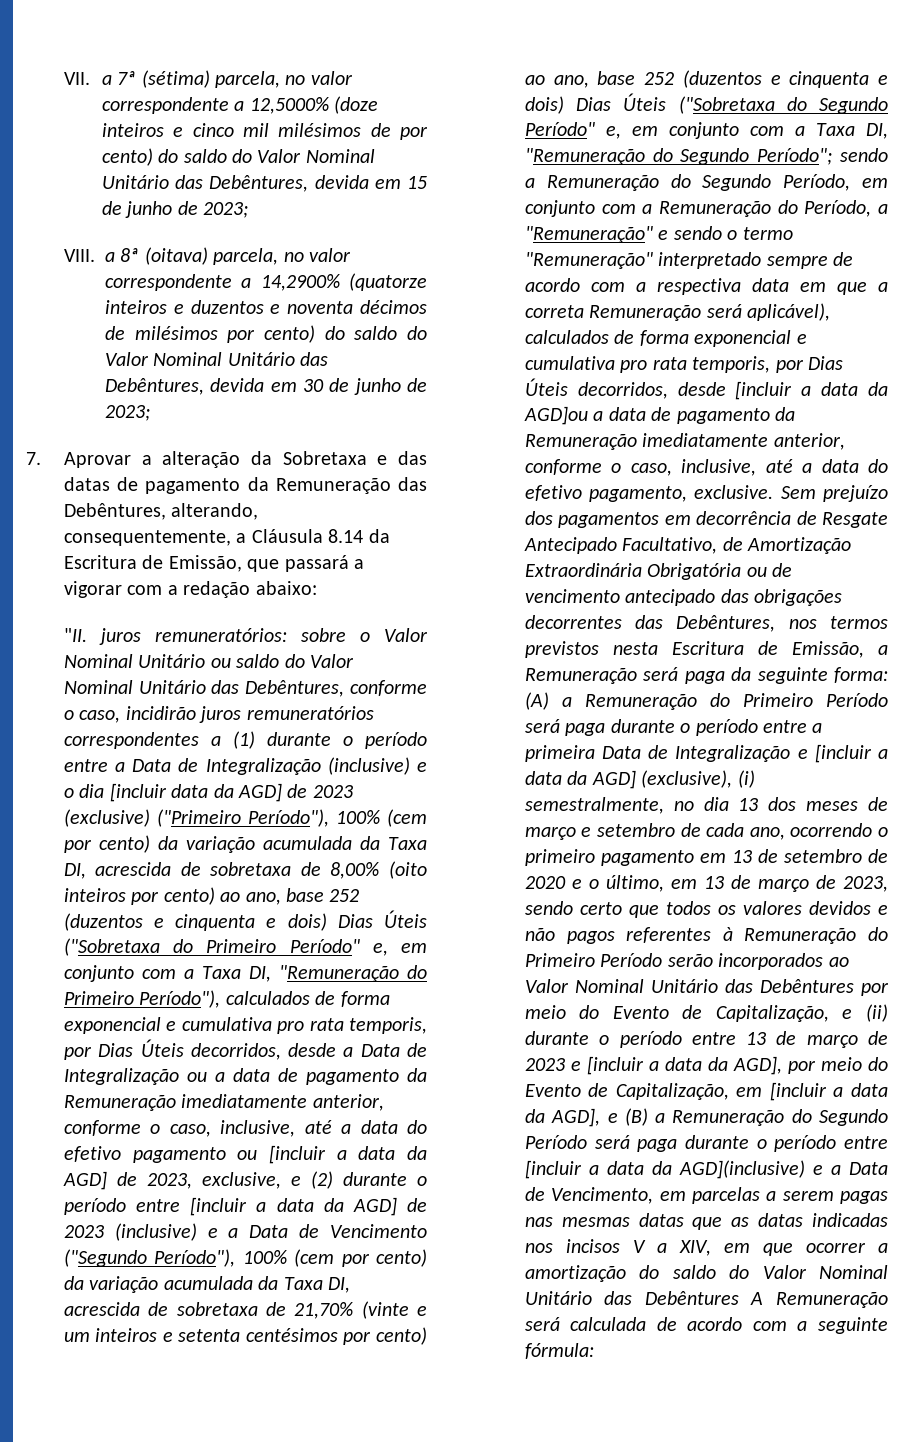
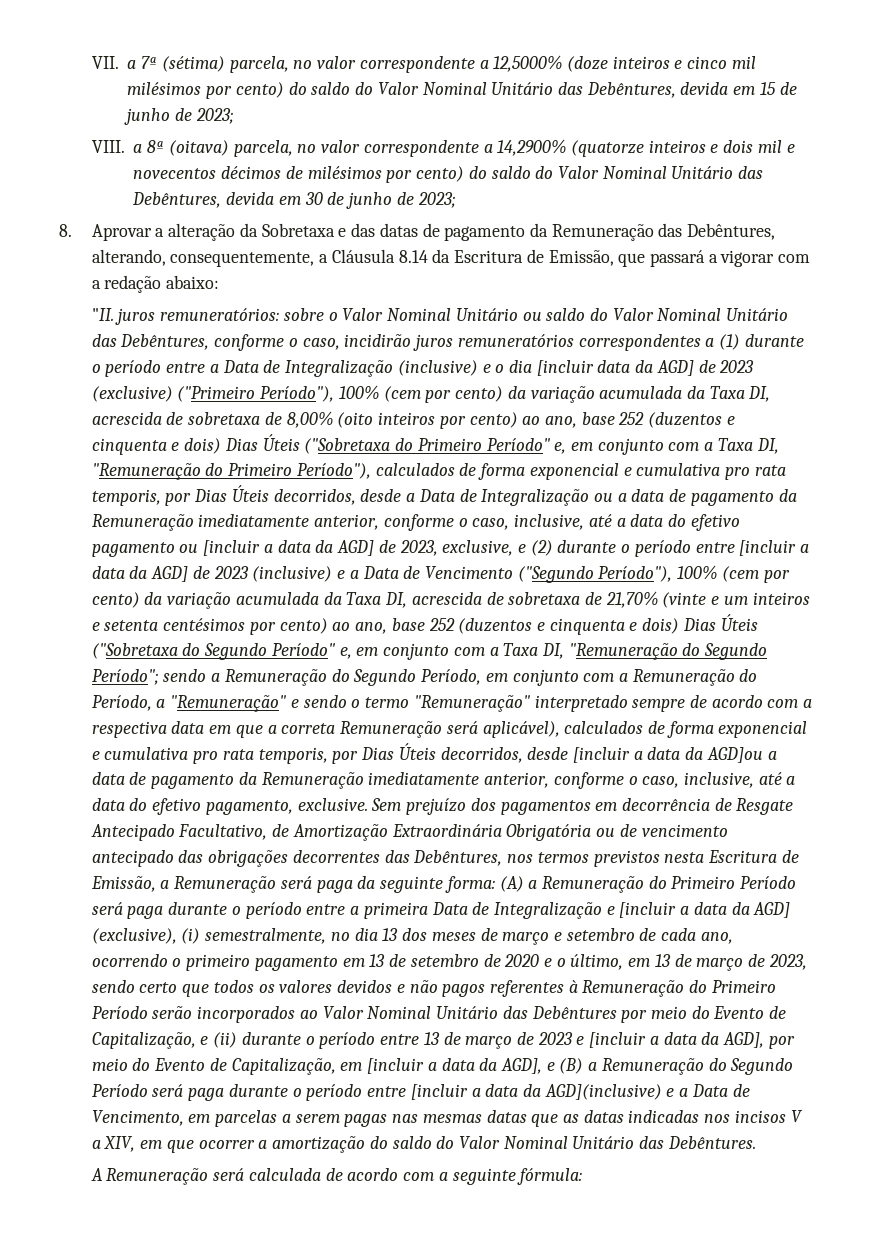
[370,123,391,137] de -> (202, 88) none
[190,300,354,314] duzentos e noventa -> [723,140,795,153] [133,168,217,179] dois mil e novecentos
[26,452,41,465] 7. -> [59,224,72,237] 8.
[644,1291,739,1305] Debêntures -> [667,1136,756,1149] Debêntures. //

